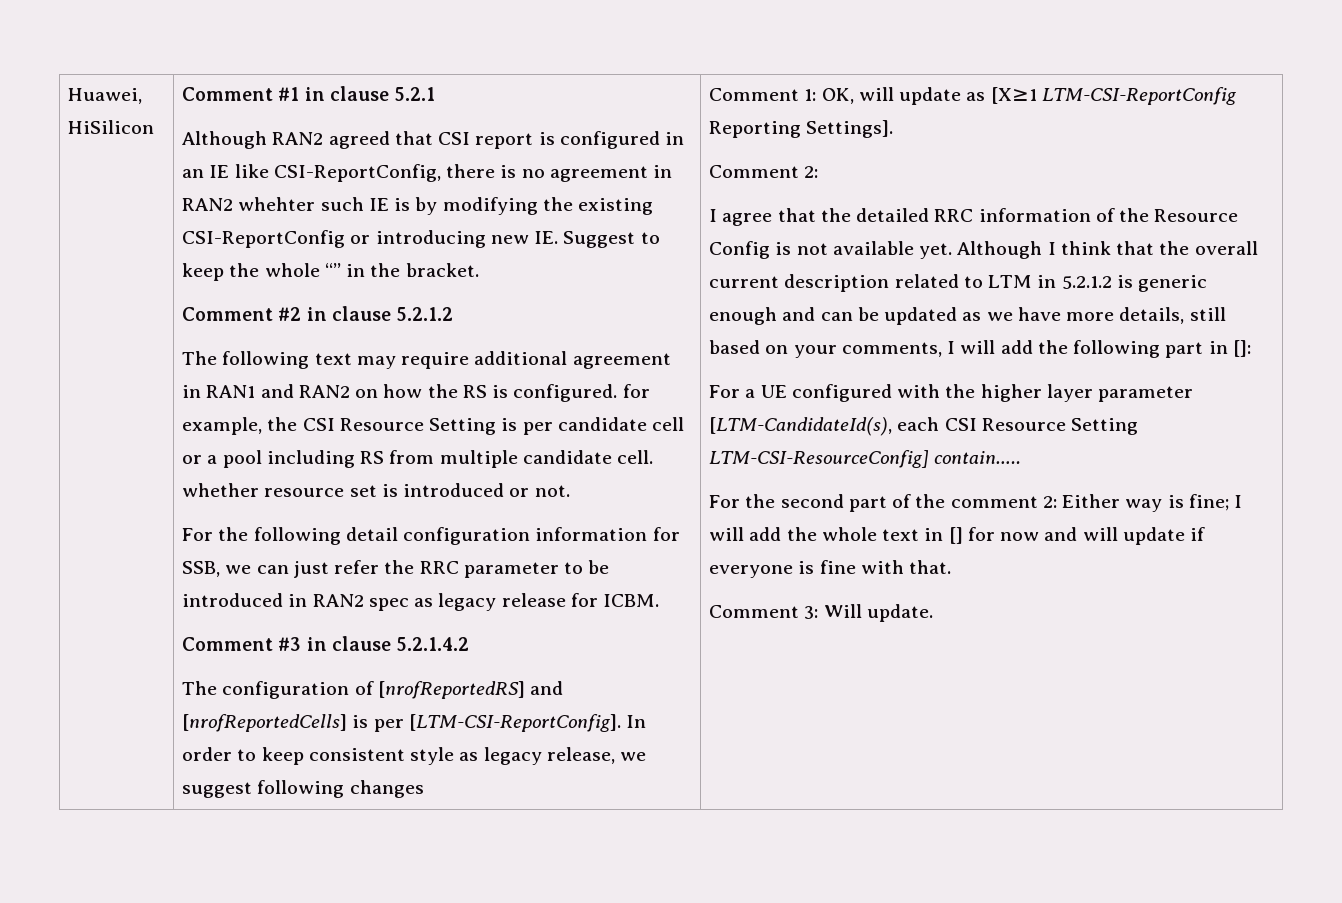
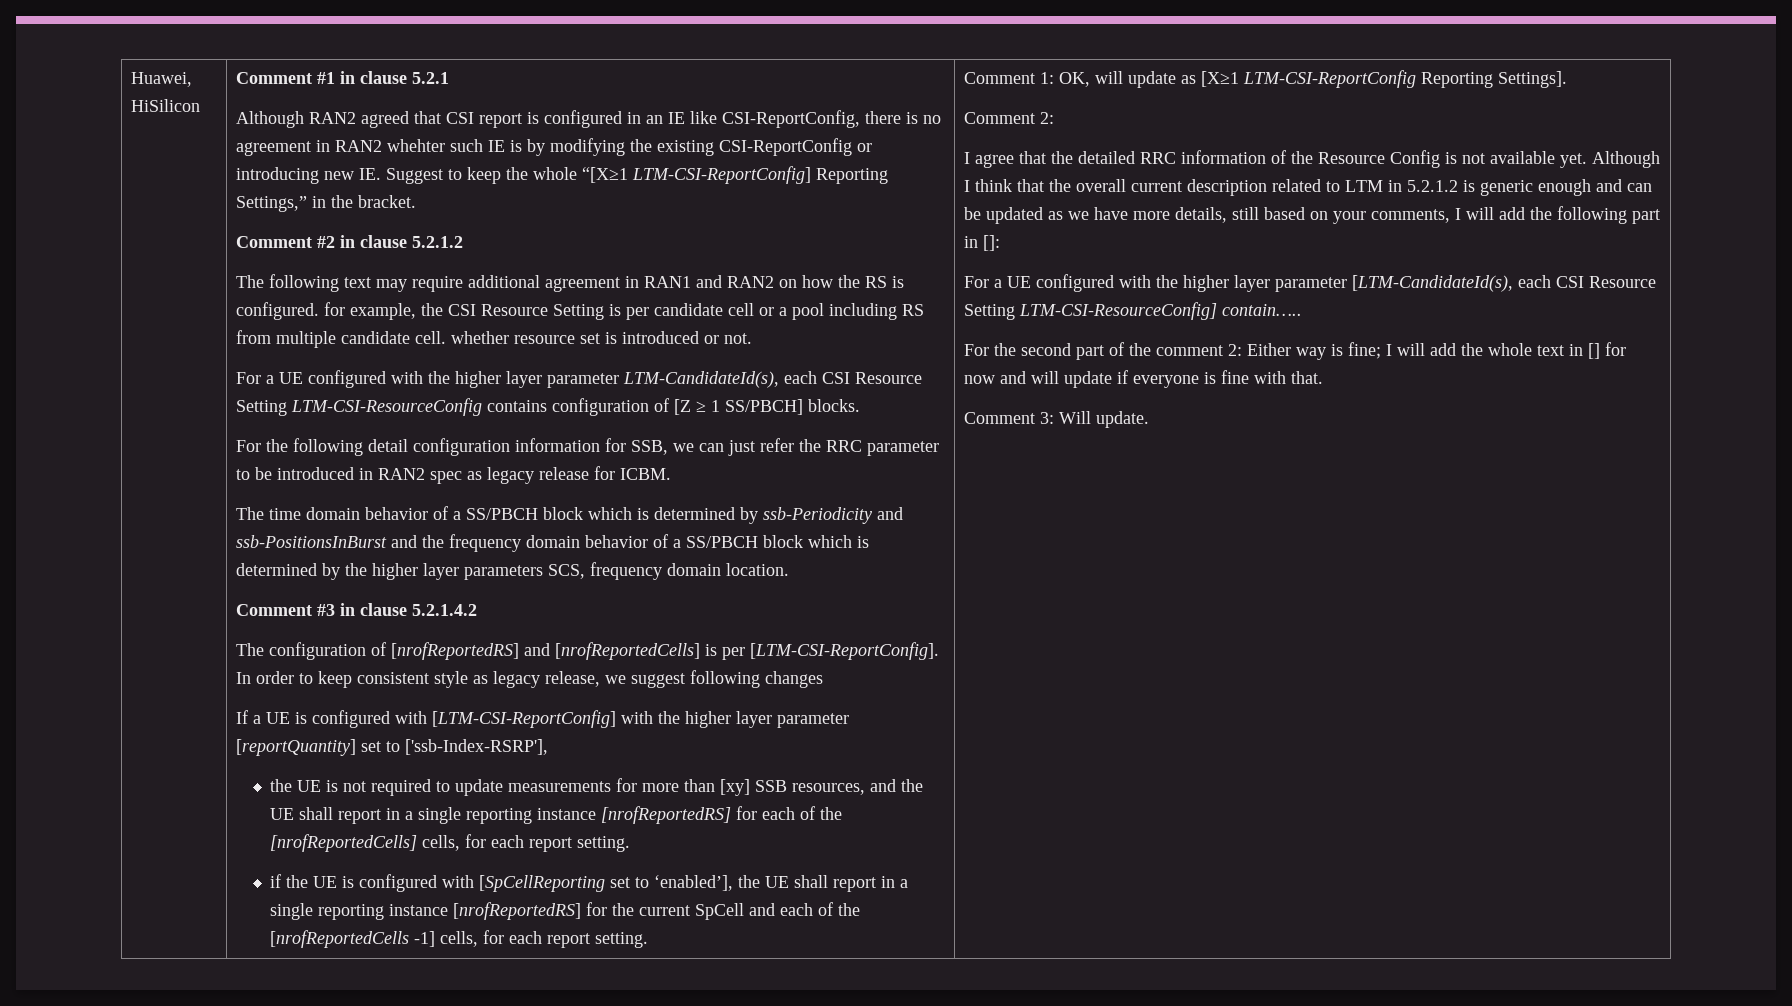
[324,263,341,277] “” -> [582,166,889,184] [236,196,308,212] “[X≥1 LTM-CSI-ReportConfig] Reporting Settings,”
(570, 491) none -> [236,370,923,388] [236,398,861,416] // For a UE configured with the higher layer parameter LTM-CandidateId(s), each CSI Resource Setting LTM-CSI-ResourceConfig contains configuration of [Z ≥ 1 SS/PBCH] blocks.
(660, 600) none -> [236,506,904,524] [236,534,870,552] [236,562,790,580] // The time domain behavior of a SS/PBCH block which is determined by ssb-Periodicity and ssb-PositionsInBurst and the frequency domain behavior of a SS/PBCH block which is determined by the higher layer parameters SCS, frequency domain location.
(424, 789) none -> [236,710,850,728] [236,739,549,756] [270,778,924,796] [270,806,843,824] [270,834,631,852] [270,874,909,892] [270,902,861,920] [270,930,649,948] // If a UE is configured with [LTM-CSI-ReportConfig] with the higher layer parameter [reportQuantity] set to ['ssb-Index-RSRP'], // the UE is not required to update measurements for more than [xy] SSB resources, and the UE shall report in a single reporting instance [nrofReportedRS] for each of the [nrofReportedCells] cells, for each report setting. // if the UE is configured with [SpCellReporting set to ‘enabled’], the UE shall report in a single reporting instance [nrofReportedRS] for the current SpCell and each of the [nrofReportedCells -1] cells, for each report setting.

